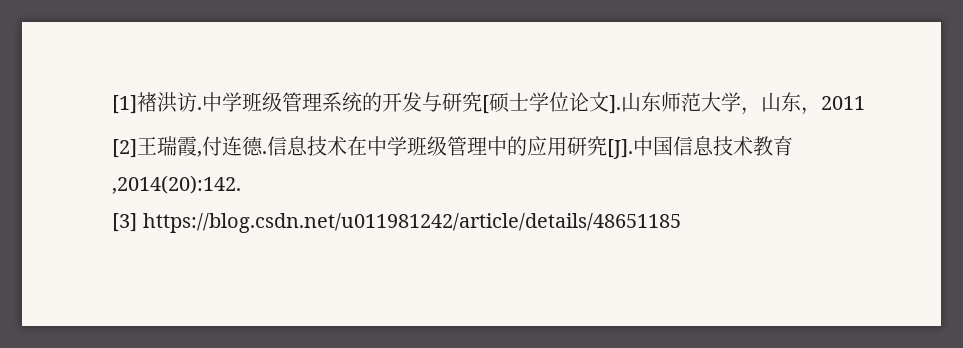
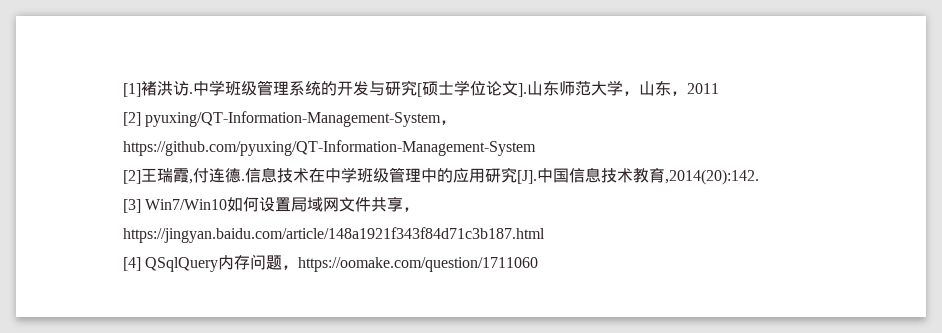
(866, 103) none -> [122,111,457,127] [122,140,536,156] // [2] pyuxing/QT-Information-Management-System，https://github.com/pyuxing/QT-Information-Management-System
[142,213,681,233] https://blog.csdn.net/u011981242/article/details/48651185 -> [145,197,420,212] [122,227,545,243] [122,254,539,272] Win7/Win10如何设置局域网文件共享，https://jingyan.baidu.com/article/148a1921f343f84d71c3b187.html // [4] QSqlQuery内存问题，https://oomake.com/question/1711060

